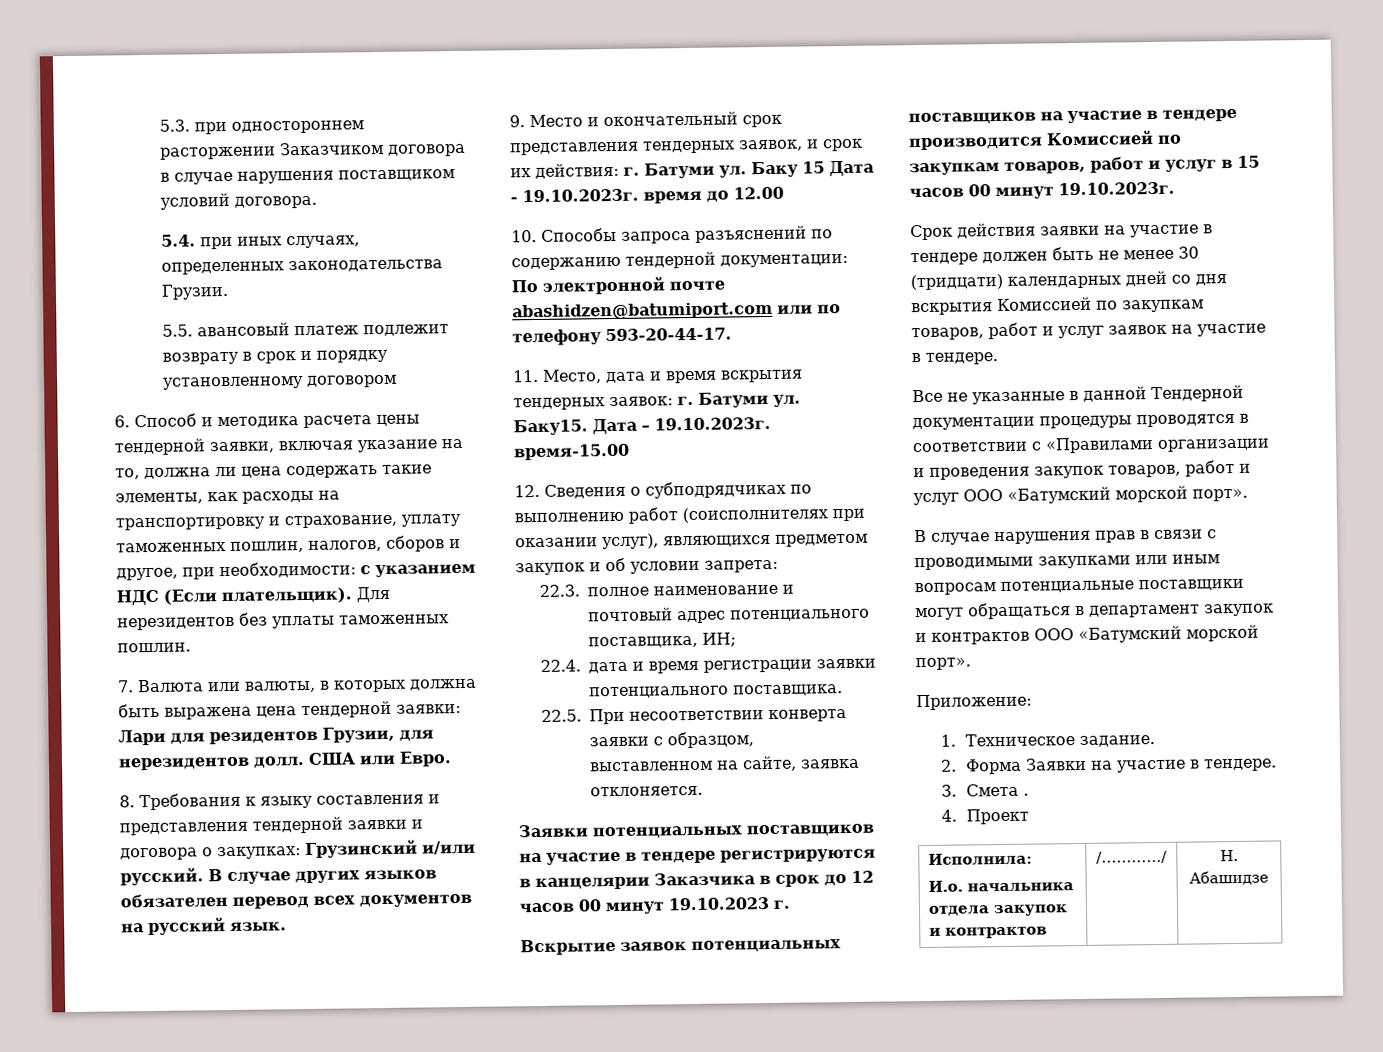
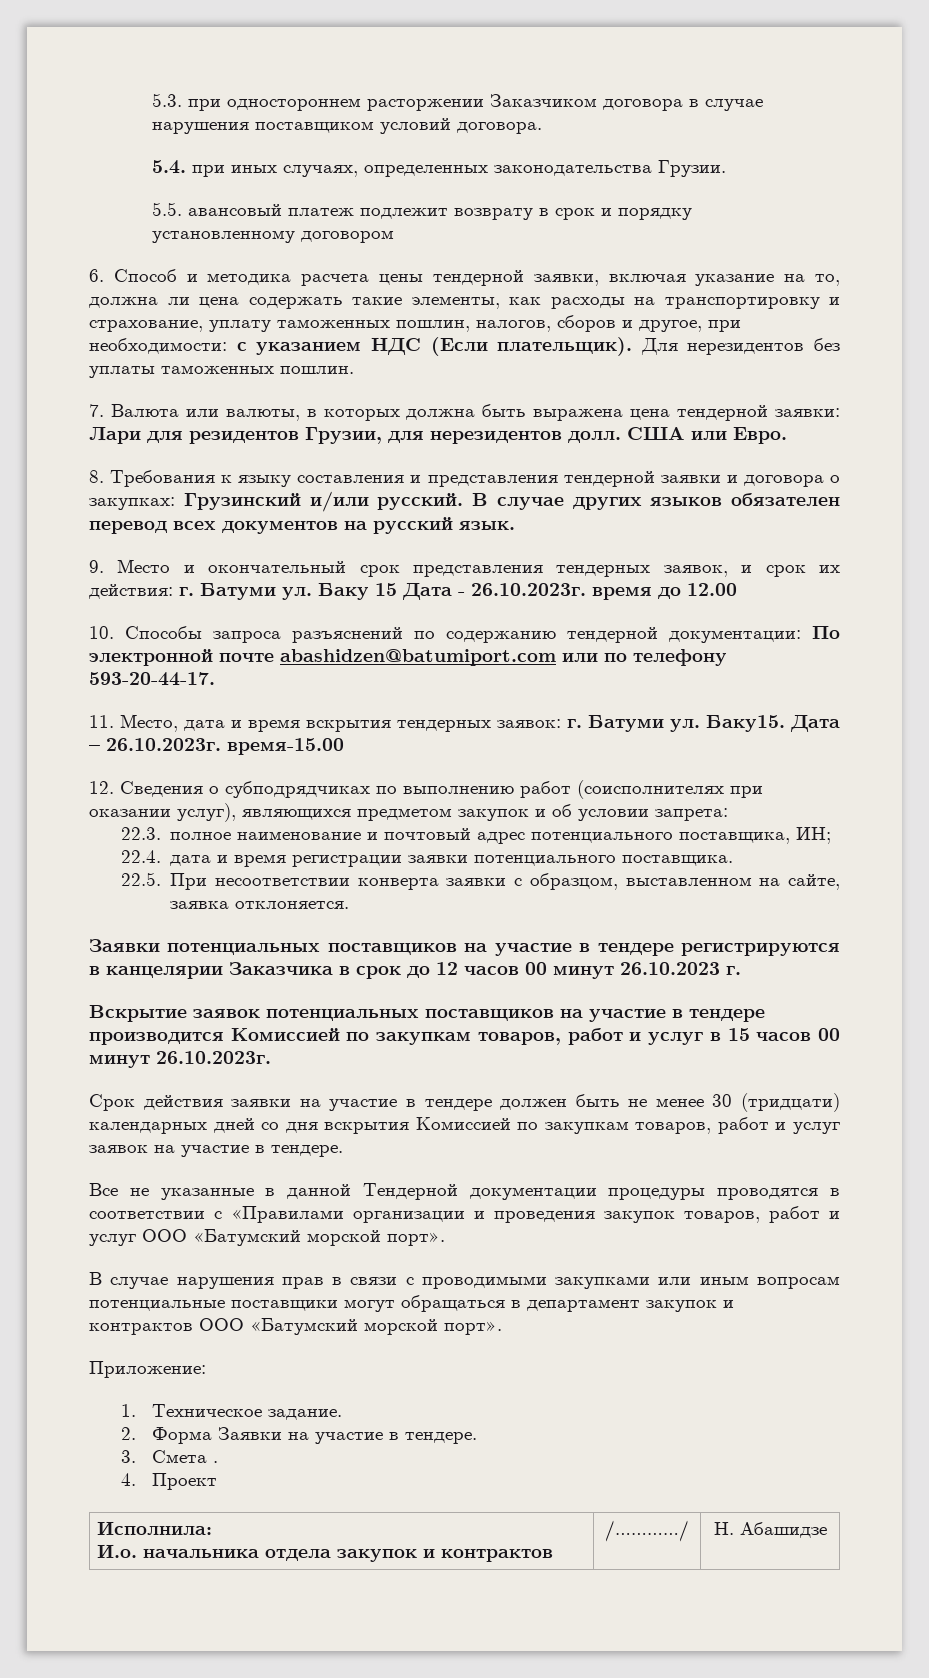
[522,188,639,203] 19.10.2023г. -> [471,583,586,596] 26.10.2023г.
[654,416,771,431] 19.10.2023г. -> [106,738,221,751] 26.10.2023г.
[668,897,769,911] 19.10.2023 -> [620,962,720,975] 26.10.2023
[1058,181,1175,196] 19.10.2023г. -> [156,1051,271,1064] 26.10.2023г.

